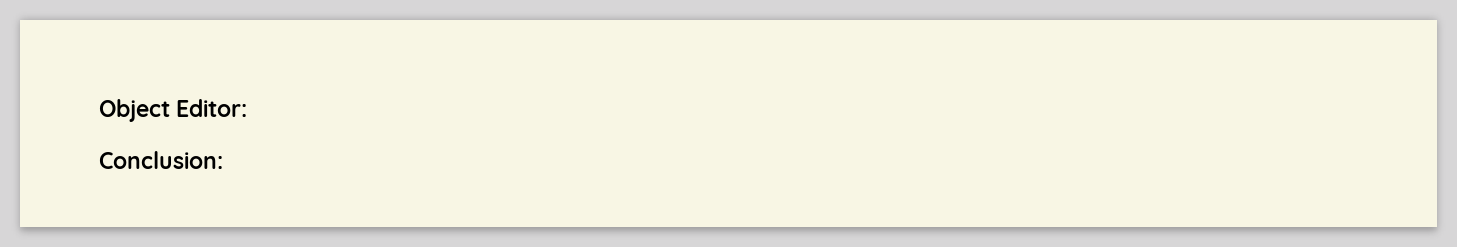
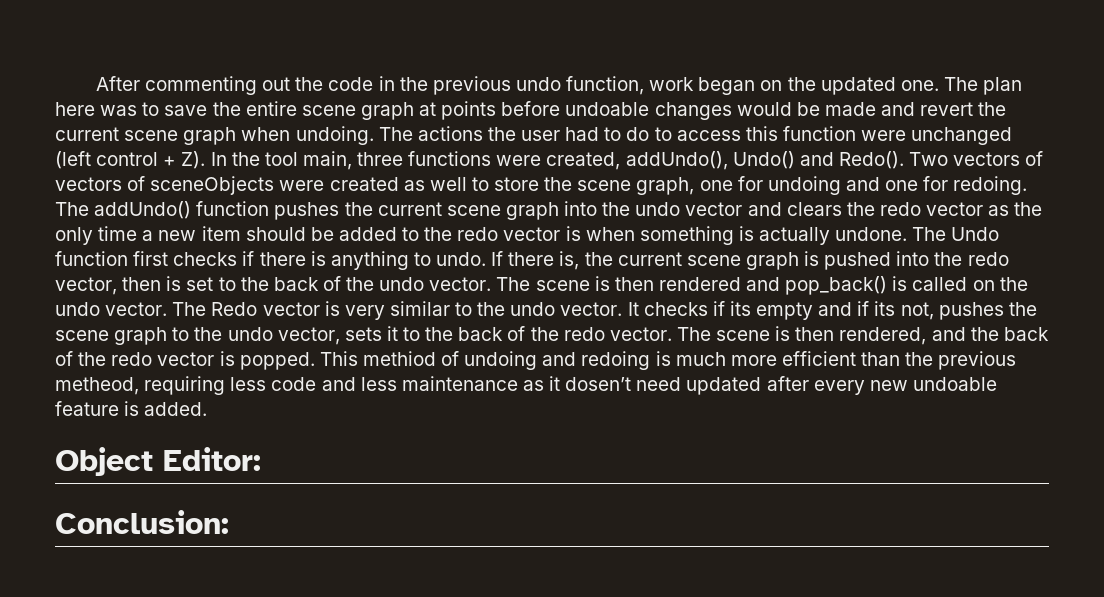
(99, 110) none -> [95,76,1023,95] [55,101,1007,120] [55,126,1013,145] [55,151,1044,170] [55,176,1028,195] [55,201,1043,220] [55,226,1000,245] [55,251,1009,270] [55,276,1028,295] [55,301,1037,320] [55,326,1049,345] [55,351,1017,370] [55,376,997,395] [55,401,208,416] After commenting out the code in the previous undo function, work began on the updated one. The plan here was to save the entire scene graph at points before undoable changes would be made and revert the current scene graph when undoing. The actions the user had to do to access this function were unchanged (left control + Z). In the tool main, three functions were created, addUndo(), Undo() and Redo(). Two vectors of vectors of sceneObjects were created as well to store the scene graph, one for undoing and one for redoing. The addUndo() function pushes the current scene graph into the undo vector and clears the redo vector as the only time a new item should be added to the redo vector is when something is actually undone. The Undo function first checks if there is anything to undo. If there is, the current scene graph is pushed into the redo vector, then is set to the back of the undo vector. The scene is then rendered and pop_back() is called on the undo vector. The Redo vector is very similar to the undo vector. It checks if its empty and if its not, pushes the scene graph to the undo vector, sets it to the back of the redo vector. The scene is then rendered, and the back of the redo vector is popped. This methiod of undoing and redoing is much more efficient than the previous metheod, requiring less code and less maintenance as it dosen’t need updated after every new undoable feature is added. //

